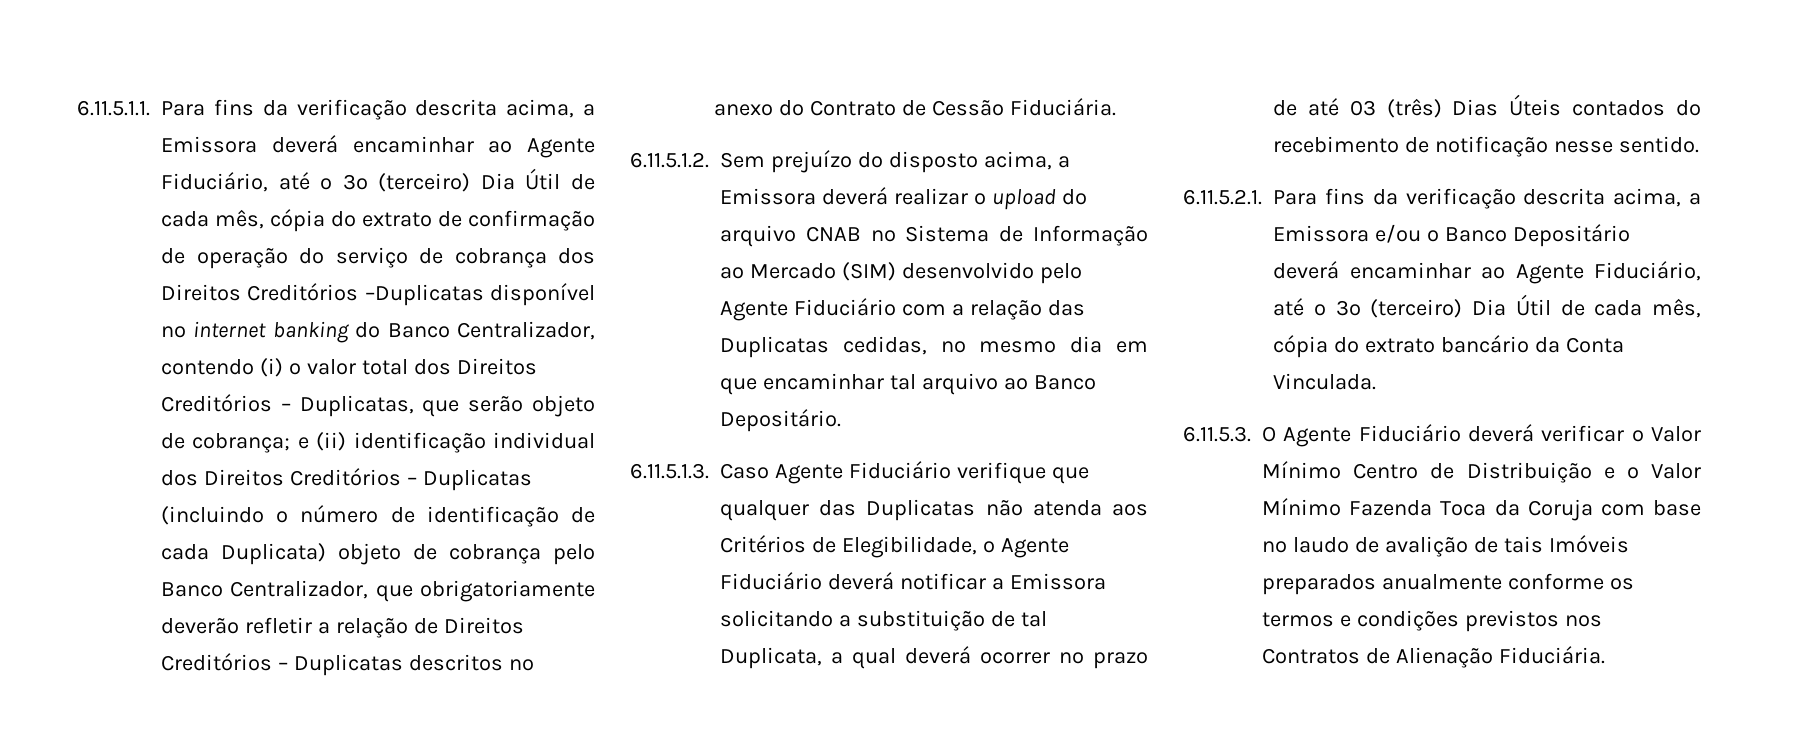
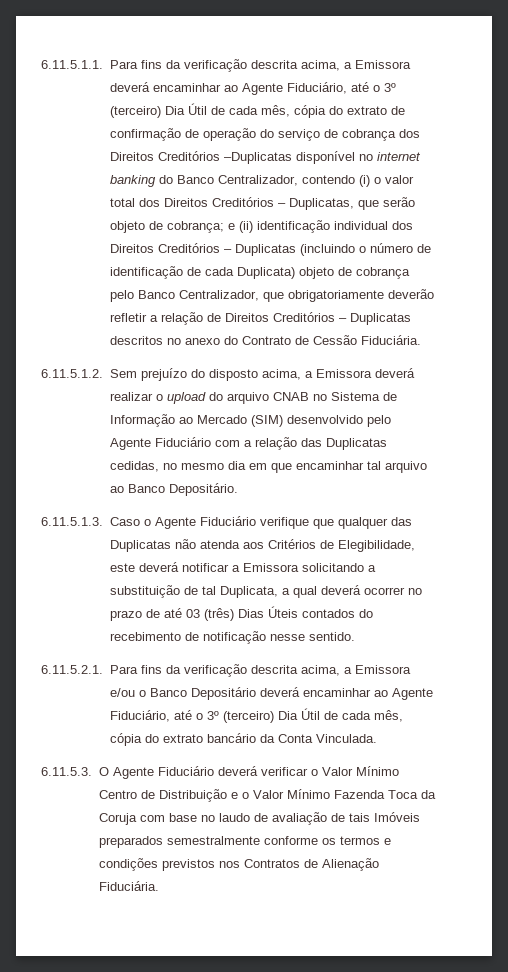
(769, 471) none -> [143,519,151,526] o
[982,538,1069,558] [720,572,822,590] o Agente Fiduciário -> [109,563,135,572] este
[1384,536,1468,557] avalição -> [271,812,327,825] avaliação
[1381,574,1502,590] anualmente -> [166,836,260,845] semestralmente

